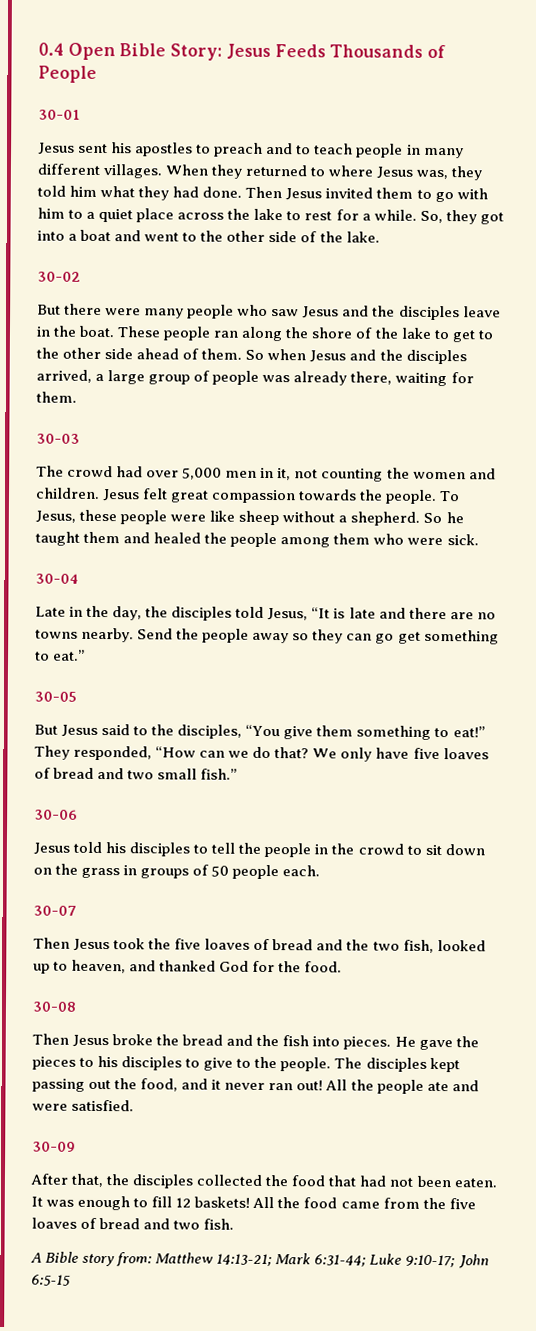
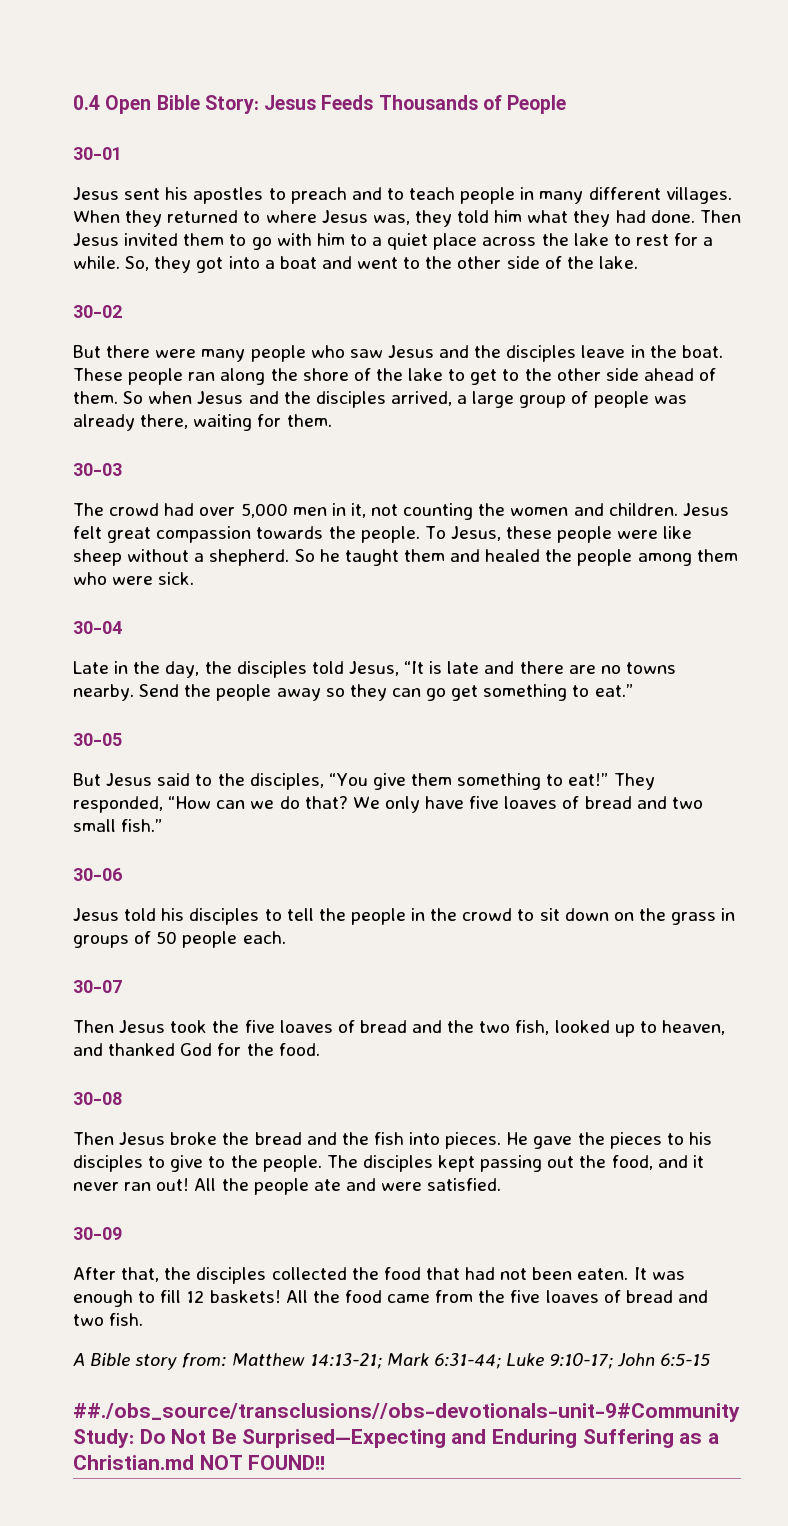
(71, 1280) none -> [73,1403,740,1422] [73,1429,720,1448] [73,1455,326,1470] // ##./obs_source/transclusions//obs-devotionals-unit-9#Community Study: Do Not Be Surprised—Expecting and Enduring Suffering as a Christian.md NOT FOUND!!

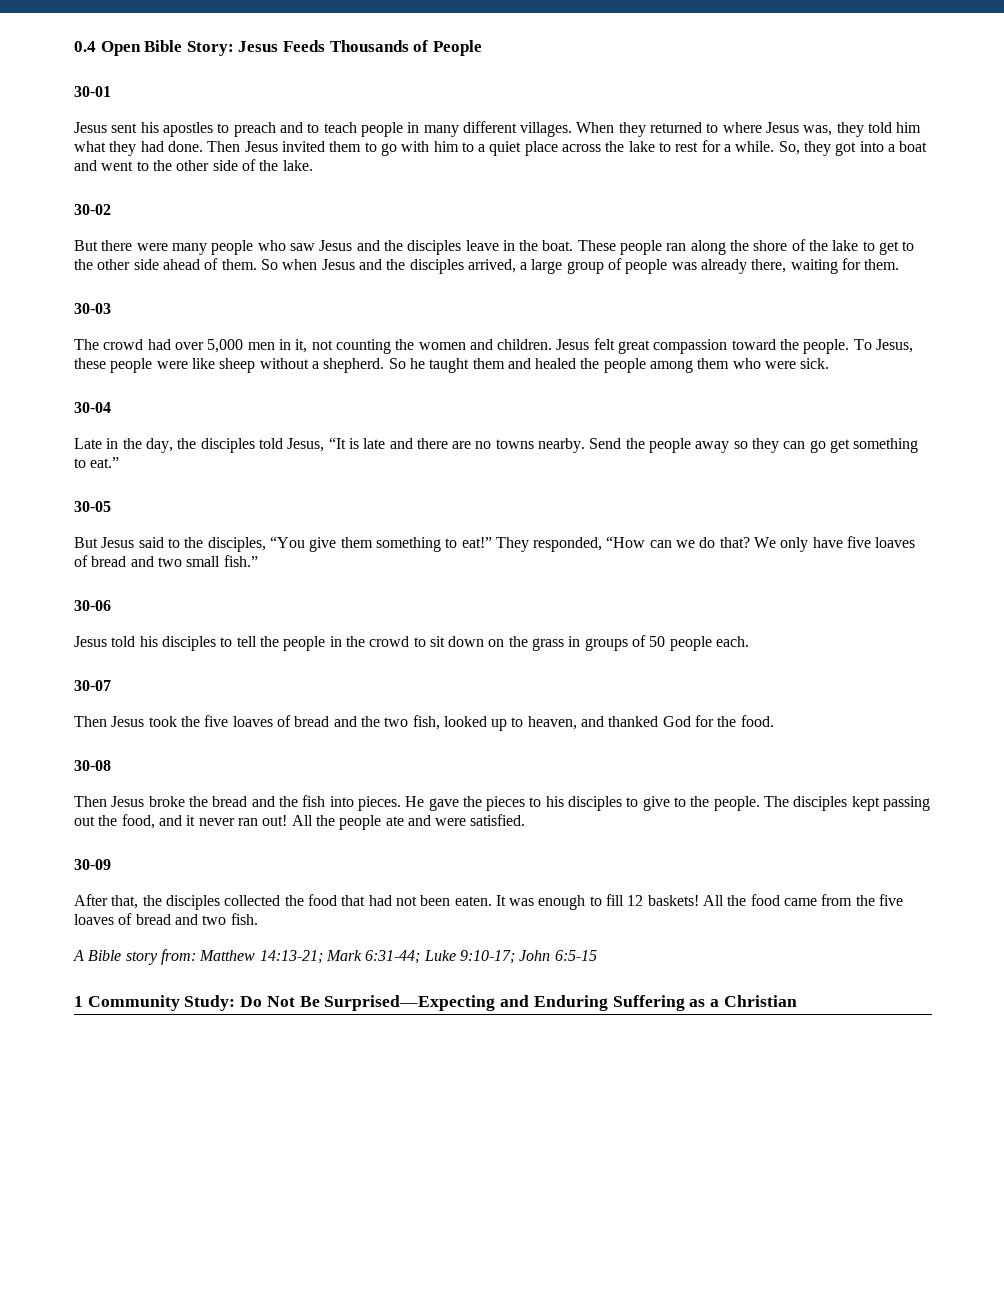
[256,526,324,539] towards -> [731,339,776,350] toward
[73,1403,740,1422] ##./obs_source/transclusions//obs-devotionals-unit-9#Community -> [74,995,180,1011] 1 Community
[73,1455,326,1470] Christian.md NOT FOUND!! -> [723,995,797,1007] Christian

